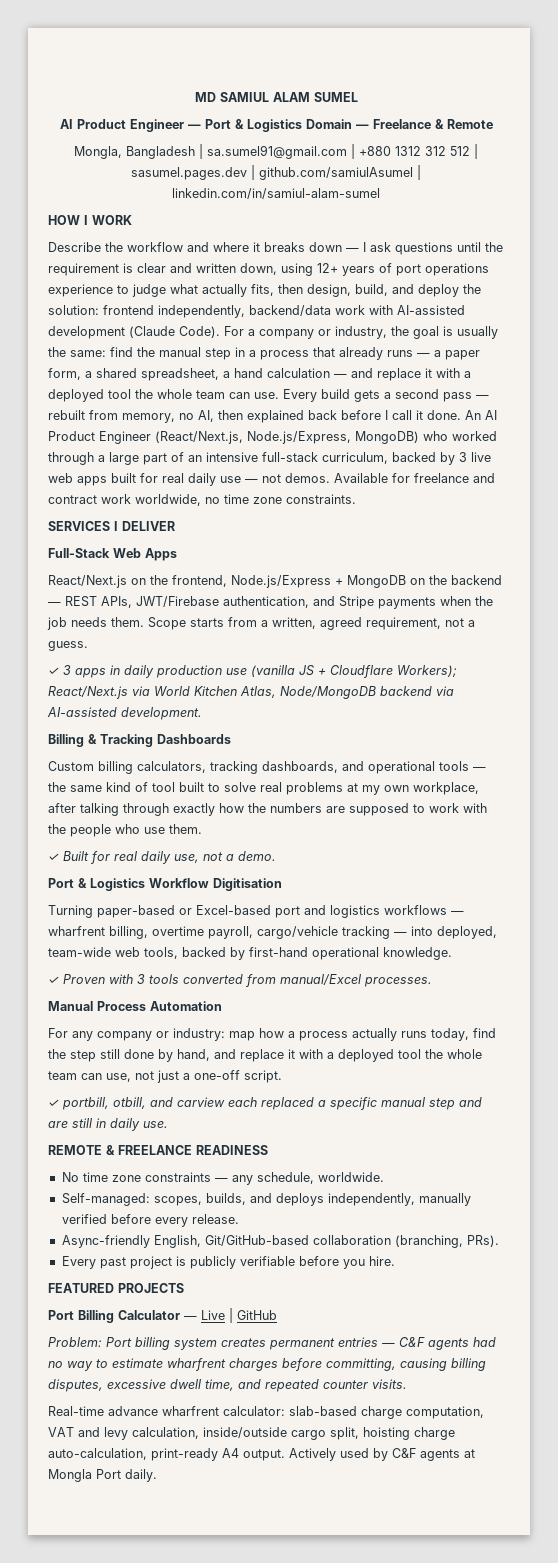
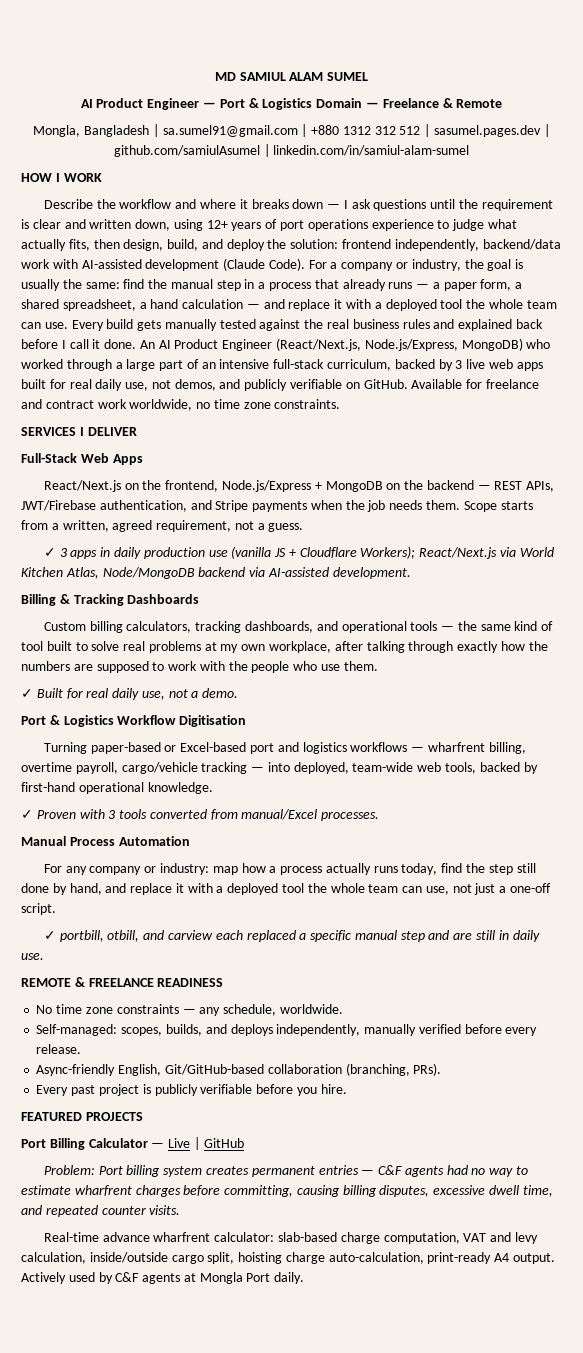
[384,389,489,402] [48,410,243,423] a second pass — rebuilt from memory, no AI, then -> [164,319,455,331] manually tested against the real business rules and
[220,473,330,483] use — not demos. -> [125,379,408,391] use, not demos, and publicly verifiable on GitHub.

